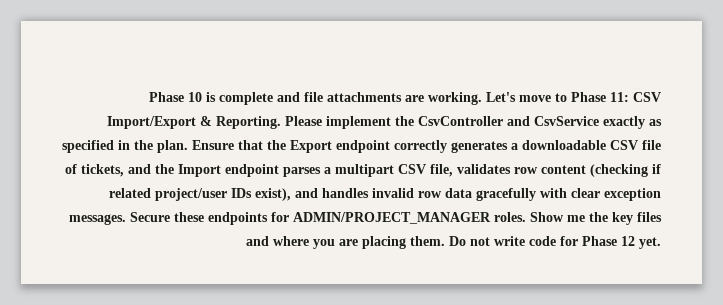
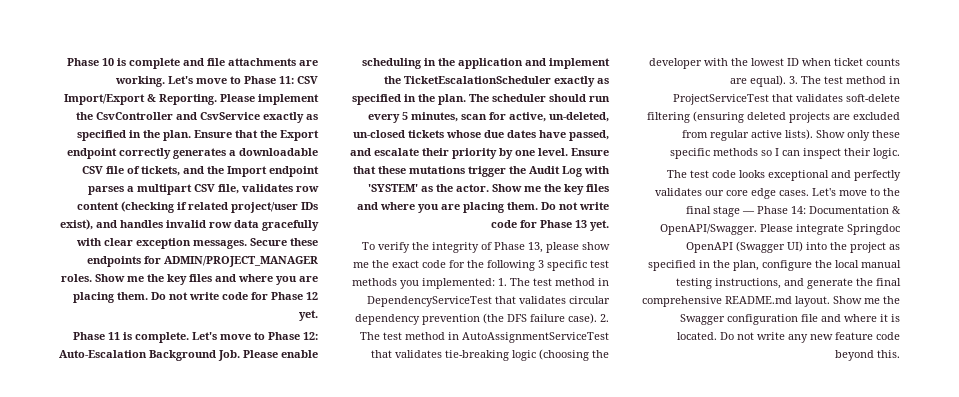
(661, 243) none -> [73,332,318,343] [59,350,318,361] [362,58,610,69] [384,76,609,87] [352,94,610,105] [368,112,609,123] [353,130,609,141] [350,148,609,159] [353,166,610,177] [368,184,609,195] [357,202,609,213] [491,220,609,231] [362,242,610,253] [353,260,609,271] [352,278,609,289] [367,296,610,307] [355,313,609,325] [360,332,609,343] [371,349,609,361] [649,58,900,69] [730,75,900,87] [673,94,900,105] [647,111,900,123] [682,129,900,141] [670,148,900,159] [667,170,901,181] [655,188,900,199] [686,206,901,217] [660,224,900,235] [686,241,900,253] [648,260,901,271] [676,278,901,289] [642,296,900,307] [680,314,900,325] [677,332,900,343] [835,350,900,361] // Phase 11 is complete. Let's move to Phase 12: Auto-Escalation Background Job. Please enable scheduling in the application and implement the TicketEscalationScheduler exactly as specified in the plan. The scheduler should run every 5 minutes, scan for active, un-deleted, un-closed tickets whose due dates have passed, and escalate their priority by one level. Ensure that these mutations trigger the Audit Log with 'SYSTEM' as the actor. Show me the key files and where you are placing them. Do not write code for Phase 13 yet. // To verify the integrity of Phase 13, please show me the exact code for the following 3 specific test methods you implemented: 1. The test method in DependencyServiceTest that validates circular dependency prevention (the DFS failure case). 2. The test method in AutoAssignmentServiceTest that validates tie-breaking logic (choosing the developer with the lowest ID when ticket counts are equal). 3. The test method in ProjectServiceTest that validates soft-delete filtering (ensuring deleted projects are excluded from regular active lists). Show only these specific methods so I can inspect their logic. // The test code looks exceptional and perfectly validates our core edge cases. Let's move to the final stage — Phase 14: Documentation & OpenAPI/Swagger. Please integrate Springdoc OpenAPI (Swagger UI) into the project as specified in the plan, configure the local manual testing instructions, and generate the final comprehensive README.md layout. Show me the Swagger configuration file and where it is located. Do not write any new feature code beyond this.

